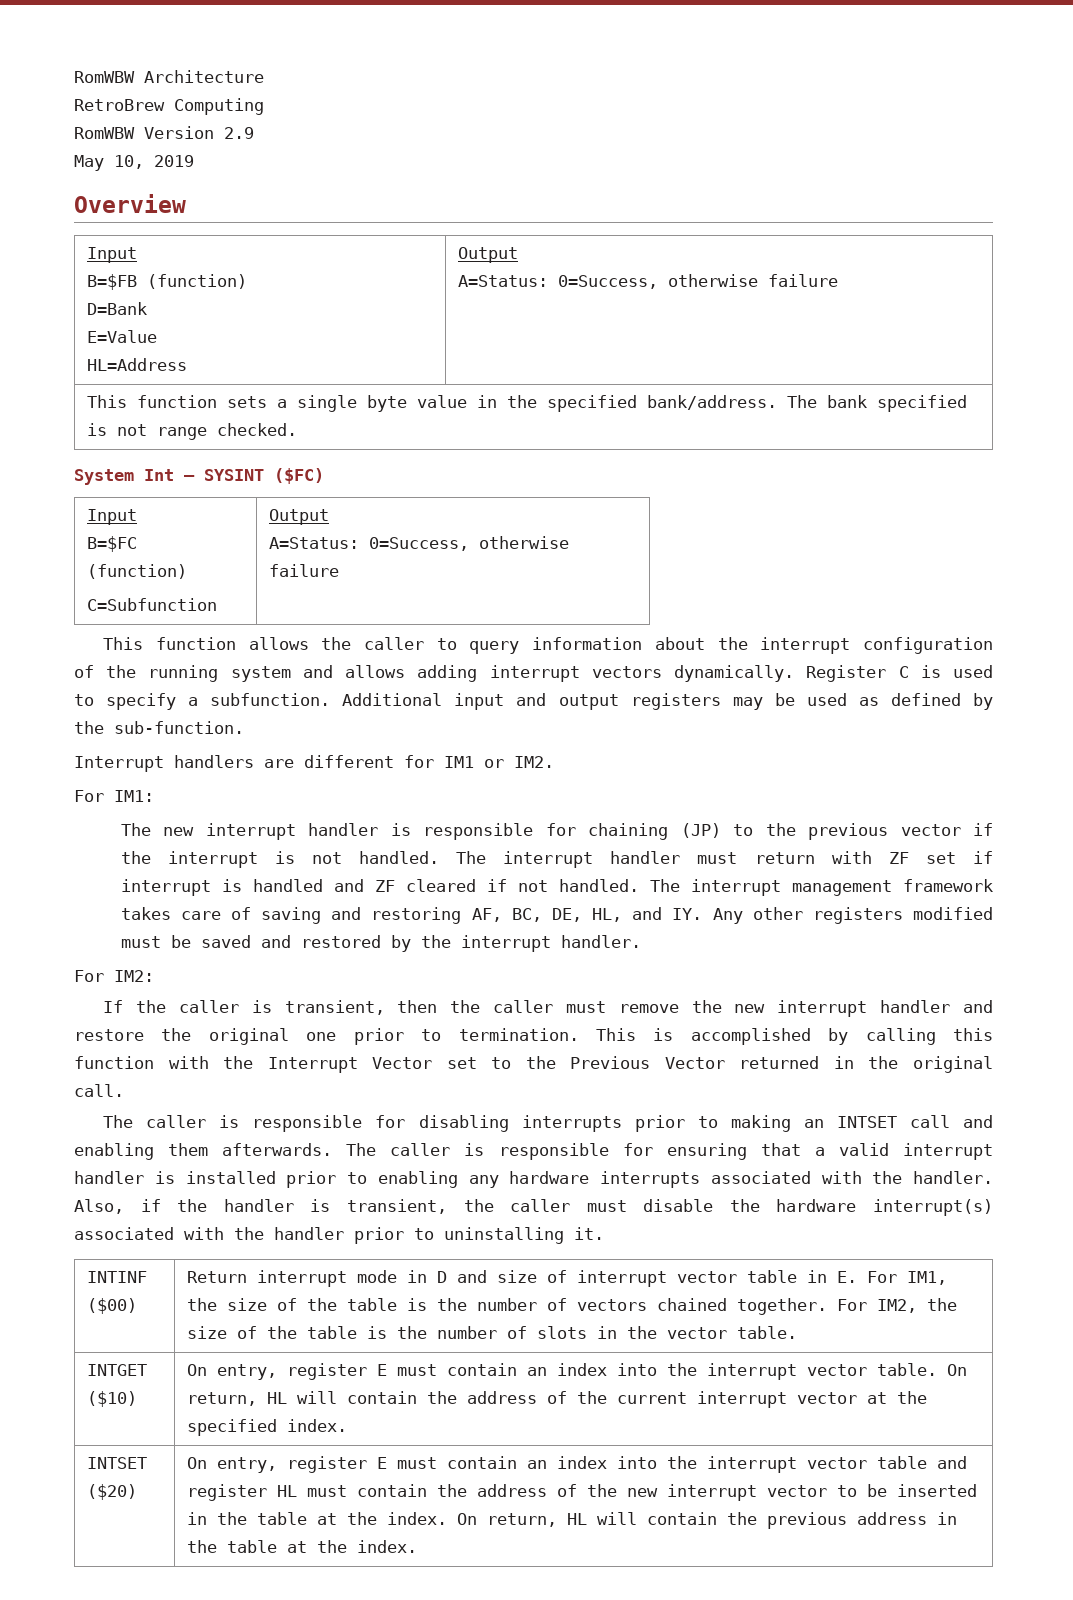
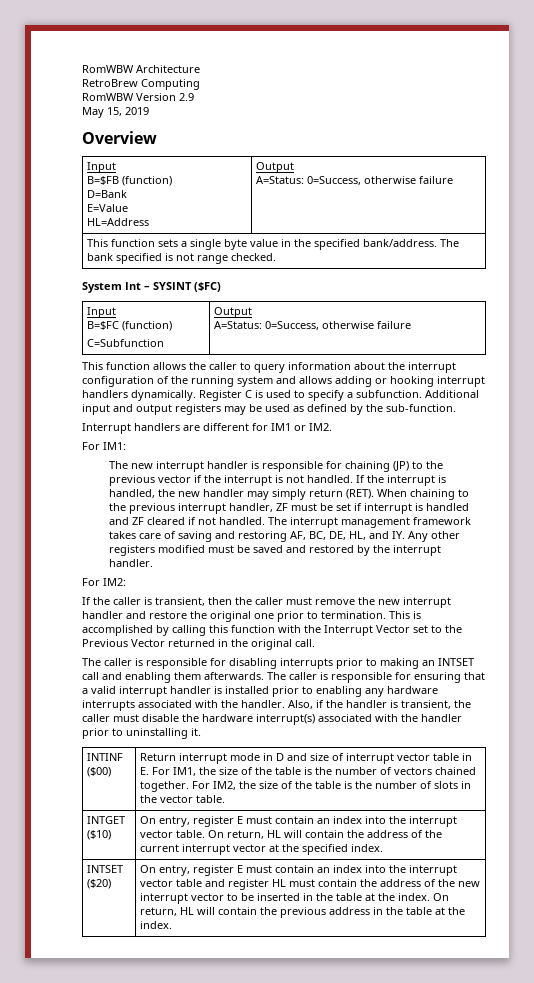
[114,155,144,169] 10, -> [107,107,122,116] 15,
[489,665,662,682] interrupt vectors -> [375,376,485,387] [82,390,128,398] or hooking interrupt handlers
[456,851,909,868] The interrupt handler must return with ZF -> [356,475,447,486] [109,489,470,500] [109,503,334,514] If the interrupt is handled, the new handler may simply return (RET). When chaining to the previous interrupt handler, ZF must be

